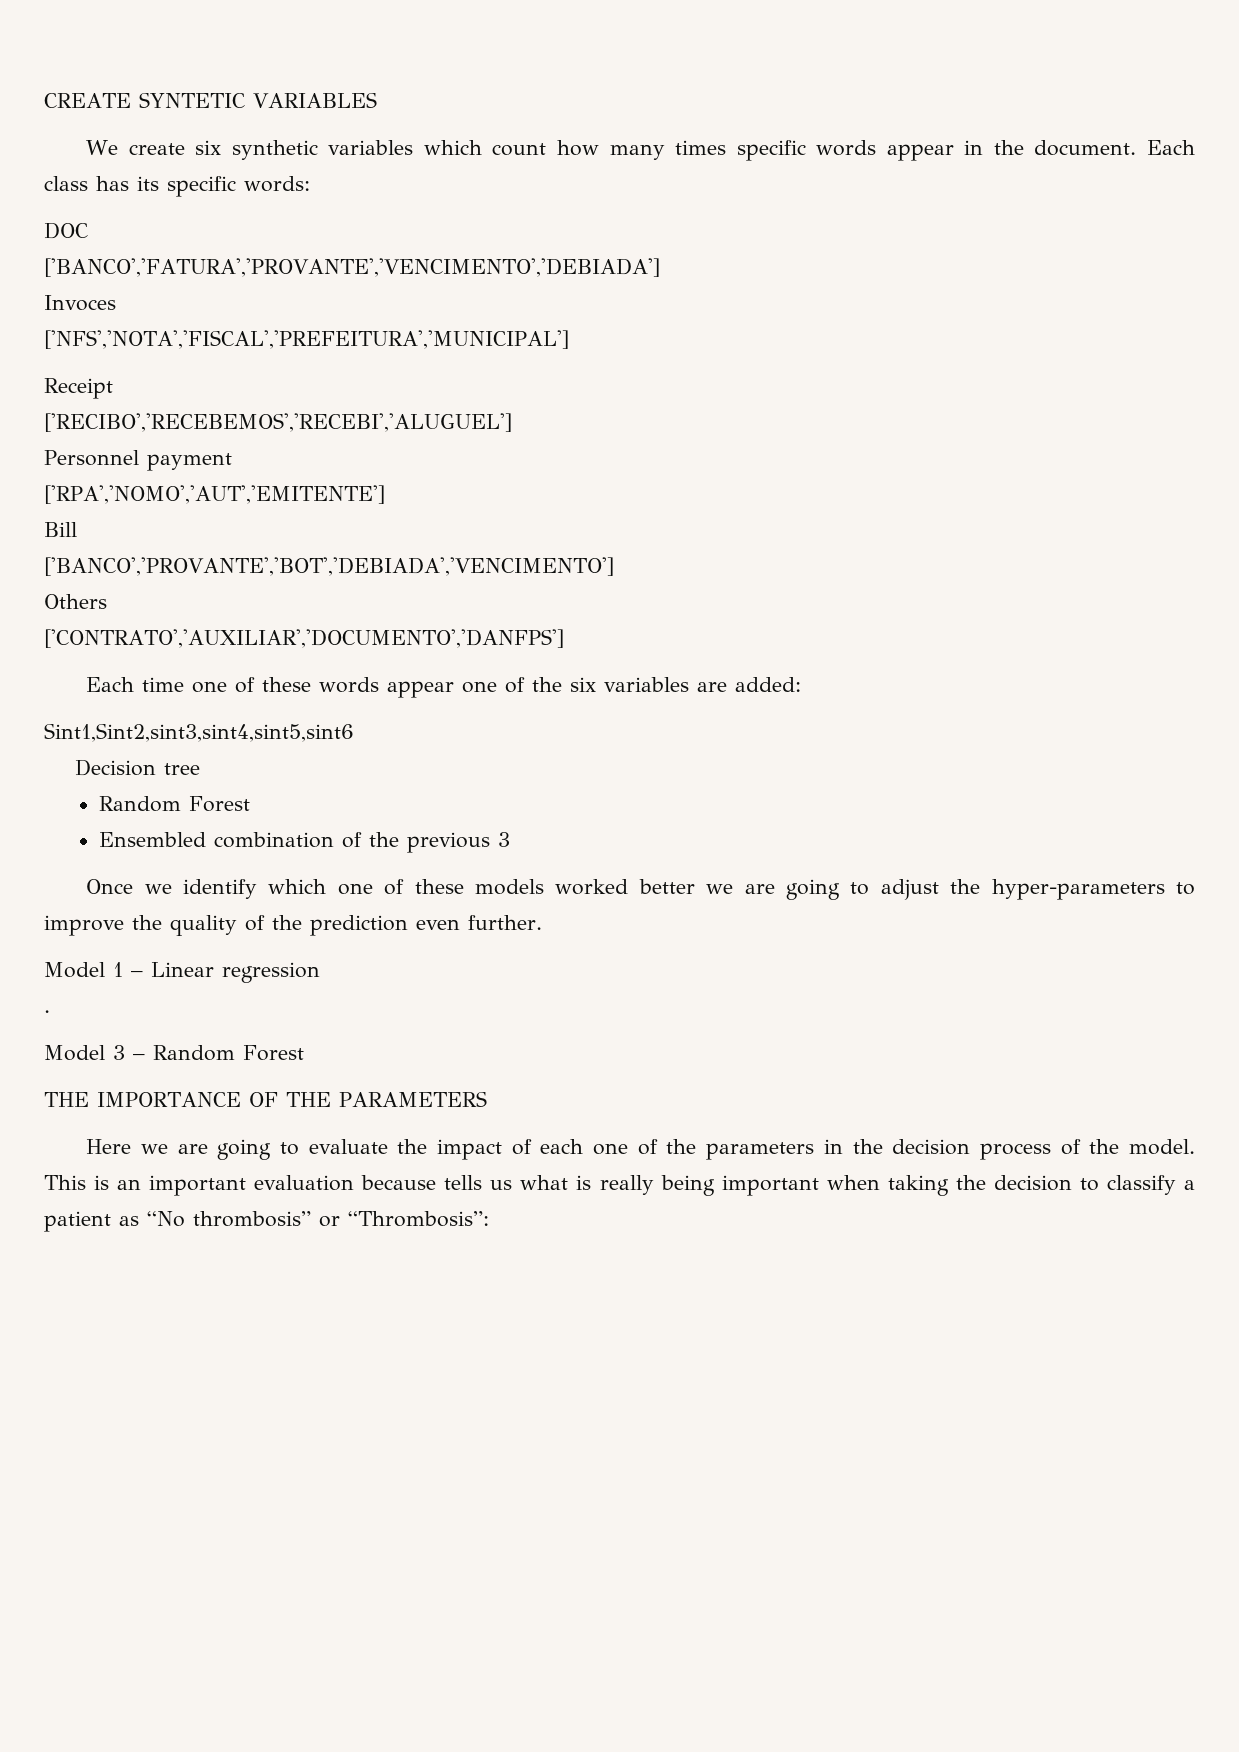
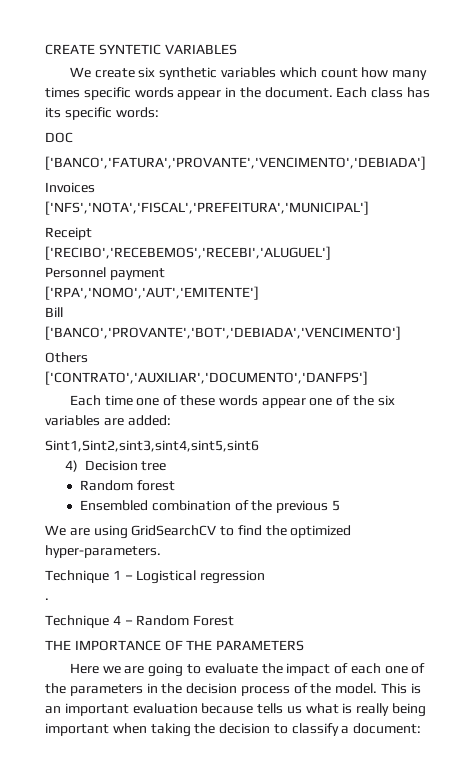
[44,295,116,311] Invoces -> [45,182,95,193] Invoices
(354, 732) none -> [64,460,78,472] 4)
[189,796,251,812] Forest -> [136,480,175,491] forest
[498,832,511,847] [86,879,1195,900] [44,915,542,936] [44,962,105,978] 3 // Once we identify which one of these models worked better we are going to adjust the hyper-parameters to improve the quality of the prediction even further. // Model -> [331,500,340,511] [45,525,352,539] [45,545,161,558] [45,570,109,583] 5 // We are using GridSearchCV to find the optimized hyper-parameters. // Technique
[151,962,214,977] Linear -> [136,570,197,584] Logistical
[44,1045,125,1061] Model 3 -> [45,615,121,628] Technique 4
[44,1211,489,1232] patient as “No thrombosis” or “Thrombosis”: -> [353,723,422,734] document:

